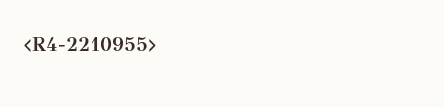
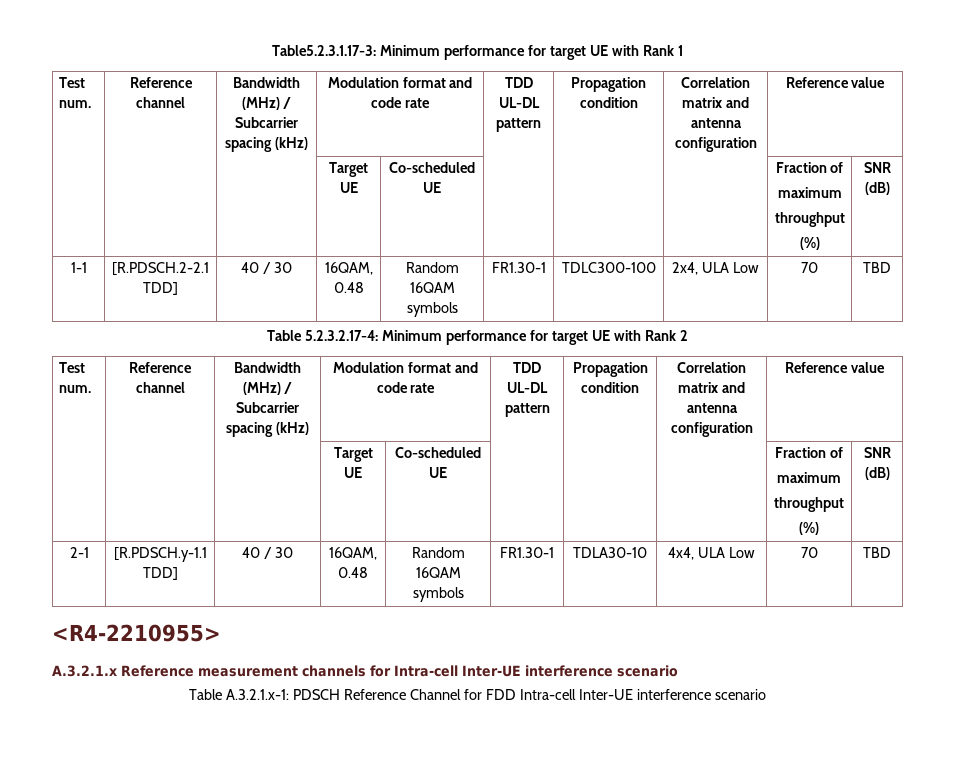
[22,37,158,52] <R4-2210955> -> [272,45,683,60] [58,77,85,88] [58,100,91,108] [129,77,193,88] [136,97,185,108] [233,77,300,88] [241,97,292,110] [235,117,298,128] [225,137,308,152] [327,77,473,88] [371,97,430,108] [504,77,533,88] [498,97,540,108] [496,118,541,132] [571,77,646,92] [579,97,638,108] [681,77,750,88] [682,97,749,108] [690,118,742,128] [674,137,757,152] [785,77,886,88] [329,162,368,177] [339,182,358,193] [389,162,475,173] [423,182,441,193] [775,162,844,173] [777,187,842,198] [774,212,845,227] [799,237,820,250] [863,162,891,173] [864,182,890,195] [70,262,87,273] [112,262,209,275] [143,282,178,295] [240,262,293,274] [324,262,373,275] [333,282,364,293] [405,262,459,273] [409,282,455,293] [406,302,458,317] [491,262,546,273] [561,262,656,273] [672,262,759,275] [801,262,818,273] [863,262,891,273] [267,330,688,345] [58,362,85,373] [58,385,91,393] [129,362,192,373] [135,382,185,393] [234,362,301,373] [242,382,293,395] [236,402,299,413] [226,422,309,437] [333,362,478,373] [376,382,436,393] [513,362,541,373] [507,382,548,393] [504,403,550,417] [572,362,648,377] [581,382,639,393] [677,362,746,373] [678,382,745,393] [686,403,738,413] [670,422,753,437] [785,362,885,373] [333,447,373,462] [344,467,362,478] [395,447,481,458] [429,467,447,478] [775,447,843,458] [777,472,841,483] [774,497,844,512] [799,522,819,535] [863,447,891,458] [864,467,890,480] [69,547,89,558] [113,547,207,562] [142,567,178,580] [241,547,294,559] [329,547,377,560] [338,567,368,578] [411,547,465,558] [415,567,461,578] [412,587,464,602] [500,547,554,558] [573,547,647,558] [668,547,755,560] [800,547,818,558] [863,547,891,558] [52,624,221,642] [52,665,678,677] [189,689,766,700] Table5.2.3.1.17-3: Minimum performance for target UE with Rank 1 // Test num. | Reference channel | Bandwidth (MHz) / Subcarrier spacing (kHz) | Modulation format and code rate | TDD UL-DL pattern | Propagation condition | Correlation matrix and antenna configuration | Reference value // | | | Target UE | Co-scheduled UE | | | | Fraction of // maximum // throughput // (%) | SNR (dB) // 1-1 | [R.PDSCH.2-2.1 TDD] | 40 / 30 | 16QAM, 0.48 | Random 16QAM symbols | FR1.30-1 | TDLC300-100 | 2x4, ULA Low | 70 | TBD // Table 5.2.3.2.17-4: Minimum performance for target UE with Rank 2 // Test num. | Reference channel | Bandwidth (MHz) / Subcarrier spacing (kHz) | Modulation format and code rate | TDD UL-DL pattern | Propagation condition | Correlation matrix and antenna configuration | Reference value // | | | Target UE | Co-scheduled UE | | | | Fraction of // maximum // throughput // (%) | SNR (dB) // 2-1 | [R.PDSCH.y-1.1 TDD] | 40 / 30 | 16QAM, 0.48 | Random 16QAM symbols | FR1.30-1 | TDLA30-10 | 4x4, ULA Low | 70 | TBD // <R4-2210955> // A.3.2.1.x Reference measurement channels for Intra-cell Inter-UE interference scenario // Table A.3.2.1.x-1: PDSCH Reference Channel for FDD Intra-cell Inter-UE interference scenario

